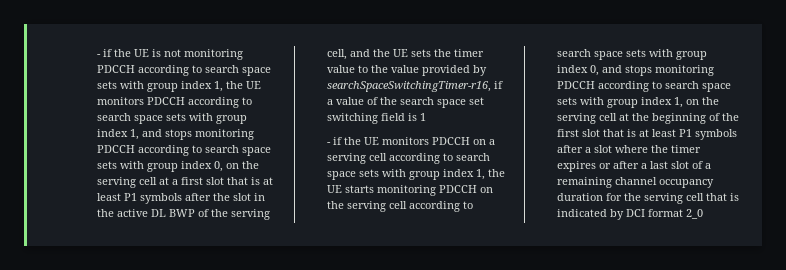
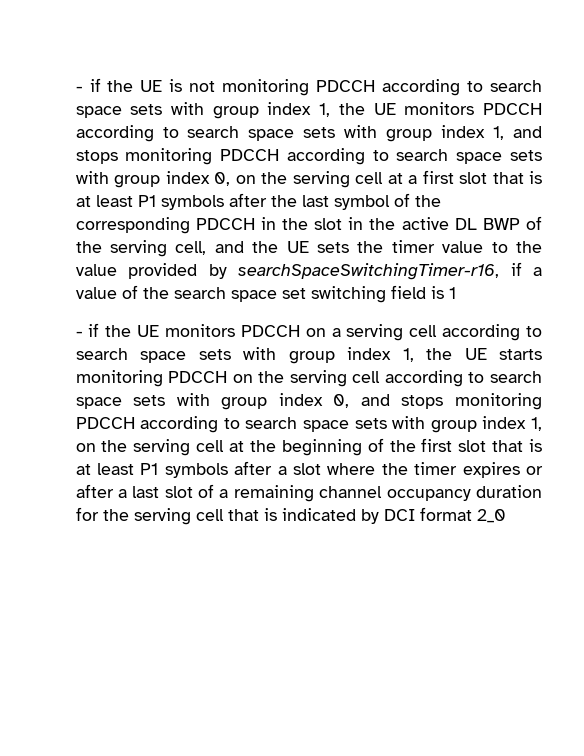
(231, 197) none -> [301,193,441,210] [75,217,309,234] last symbol of the corresponding PDCCH in the

